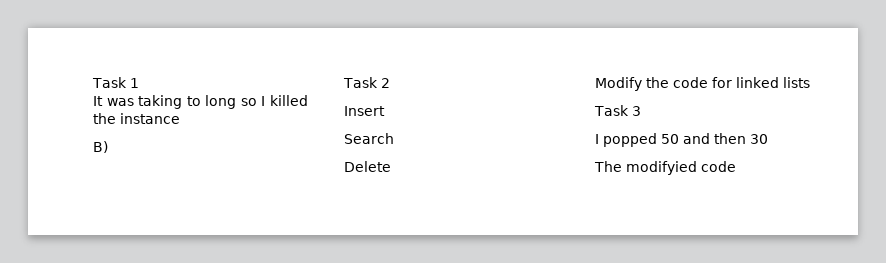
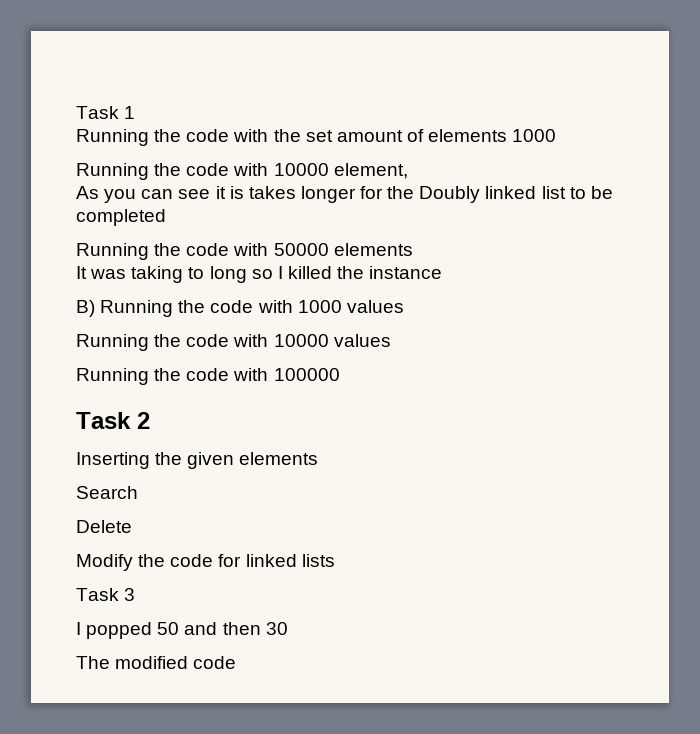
(139, 83) none -> [76,129,557,146] [76,163,408,180] [76,186,613,203] [76,209,166,226] [76,243,413,260] // Running the code with the set amount of elements 1000 // Running the code with 10000 element, // As you can see it is takes longer for the Doubly linked list to be completed // Running the code with 50000 elements
[343,77,390,88] [344,106,385,116] // Task 2 // Insert -> [100,300,404,317] [76,334,391,351] [76,368,340,385] [76,412,150,429] [76,452,319,469] Running the code with 1000 values // Running the code with 10000 values // Running the code with 100000 // Task 2 // Inserting the given elements
[626,161,697,175] modifyied -> [115,656,189,669] modified

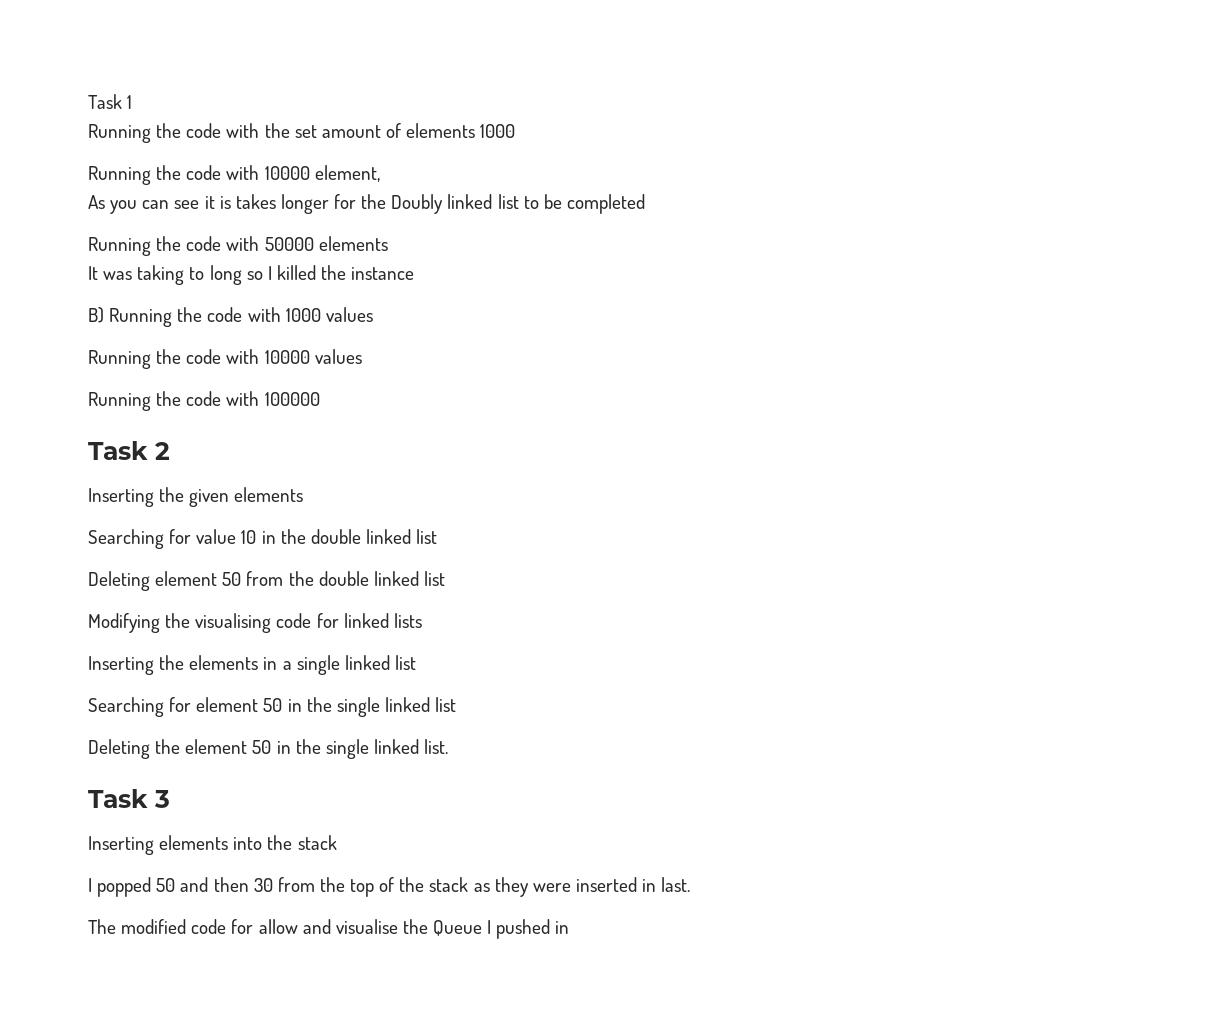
[76,486,138,499] [76,520,132,533] [76,554,335,571] [76,588,136,601] Search // Delete // Modify the code for linked lists // Task 3 -> [88,529,438,549] [88,571,445,591] [88,613,422,633] [88,655,416,675] [88,697,457,717] [88,739,449,759] [88,789,170,808] [88,835,337,855] Searching for value 10 in the double linked list // Deleting element 50 from the double linked list // Modifying the visualising code for linked lists // Inserting the elements in a single linked list // Searching for element 50 in the single linked list // Deleting the element 50 in the single linked list. // Task 3 // Inserting elements into the stack
[76,656,237,669] // The modified code -> [277,877,691,897] [88,919,570,939] from the top of the stack as they were inserted in last. // The modified code for allow and visualise the Queue I pushed in

